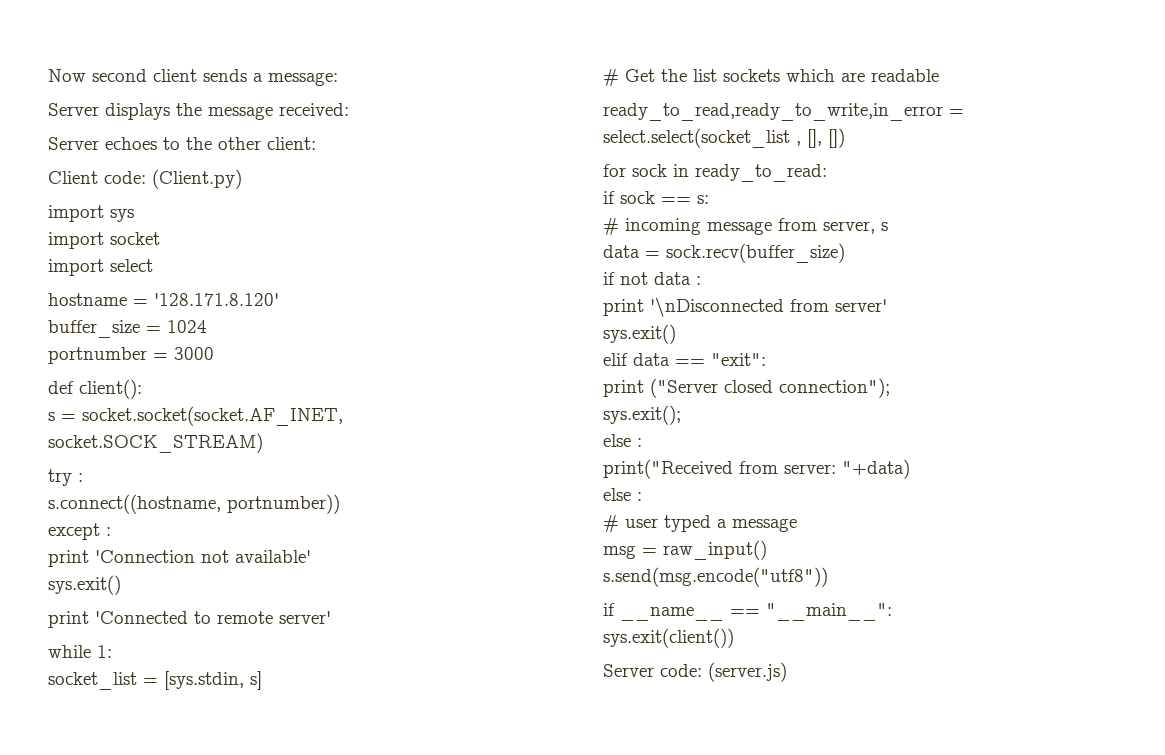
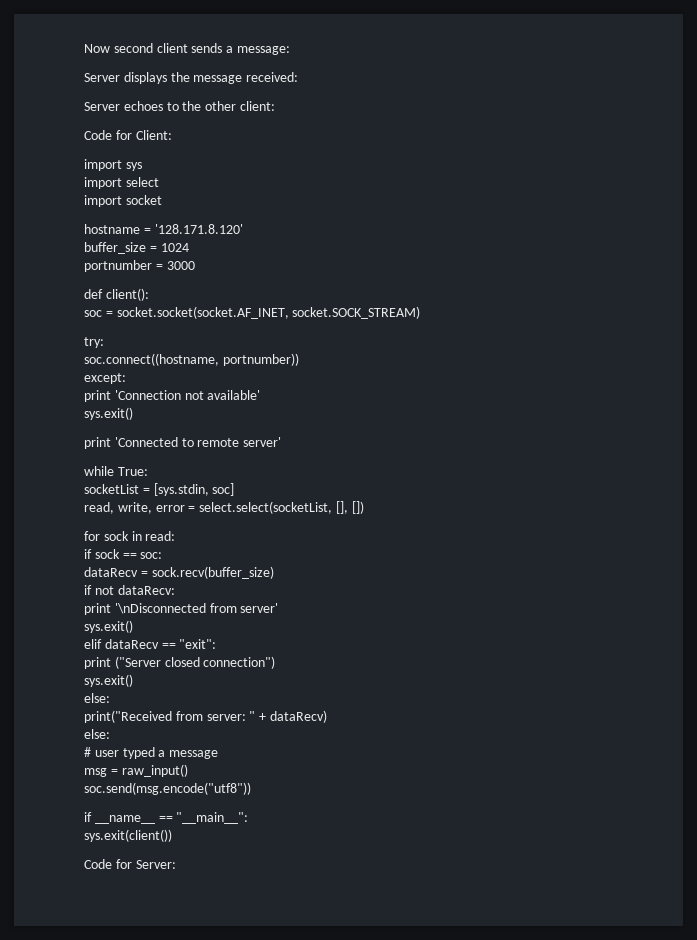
[48,169,242,189] Client code: (Client.py) -> [84,130,172,140] Code for Client:
[110,232,160,245] [48,259,153,276] socket // import select -> [125,177,159,187] [84,195,162,207] select // import socket
[48,412,55,421] s -> [84,310,102,317] soc
[48,469,83,486] [48,494,221,514] try : // s.connect((hostname, -> [84,337,104,348] [84,353,219,366] try: // soc.connect((hostname,
[48,523,111,540] except : -> [84,373,126,384] except:
[97,645,112,658] [48,671,262,690] [603,69,939,86] [603,103,964,121] [603,128,801,148] 1: // socket_list = [sys.stdin, s] // # Get the list sockets which are readable // ready_to_read,ready_to_write,in_error = select.select(socket_list , -> [117,467,148,476] [84,483,235,496] [84,501,333,514] True: // socketList = [sys.stdin, soc] // read, write, error = select.select(socketList,
[695,164,827,182] ready_to_read: -> [145,531,176,541] read:
[697,195,709,204] [603,218,888,235] [603,245,640,258] s: // # incoming message from server, s // data -> [140,552,163,559] [84,567,138,577] soc: // dataRecv
[654,272,701,285] data : -> [117,585,175,595] dataRecv:
[633,353,670,366] data -> [104,639,159,649] dataRecv
[779,378,890,398] [603,405,681,425] [603,434,642,447] connection"); // sys.exit(); // else : -> [203,656,276,669] [84,674,133,687] [84,693,110,703] connection") // sys.exit() // else:
[842,459,910,479] [603,488,642,501] "+data) // else : -> [249,710,327,723] [84,729,110,739] " + dataRecv) // else:
[603,567,828,587] s.send(msg.encode("utf8")) -> [84,782,251,795] soc.send(msg.encode("utf8"))
[603,662,787,682] Server code: (server.js) -> [84,859,176,869] Code for Server:

